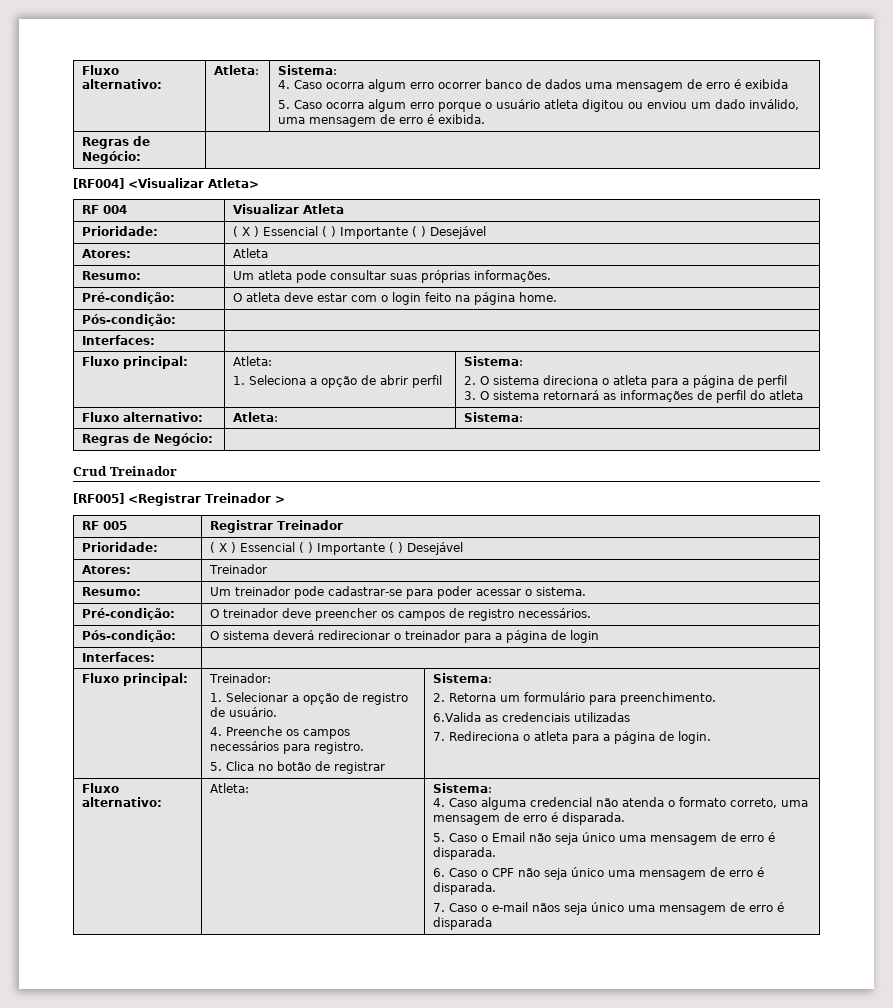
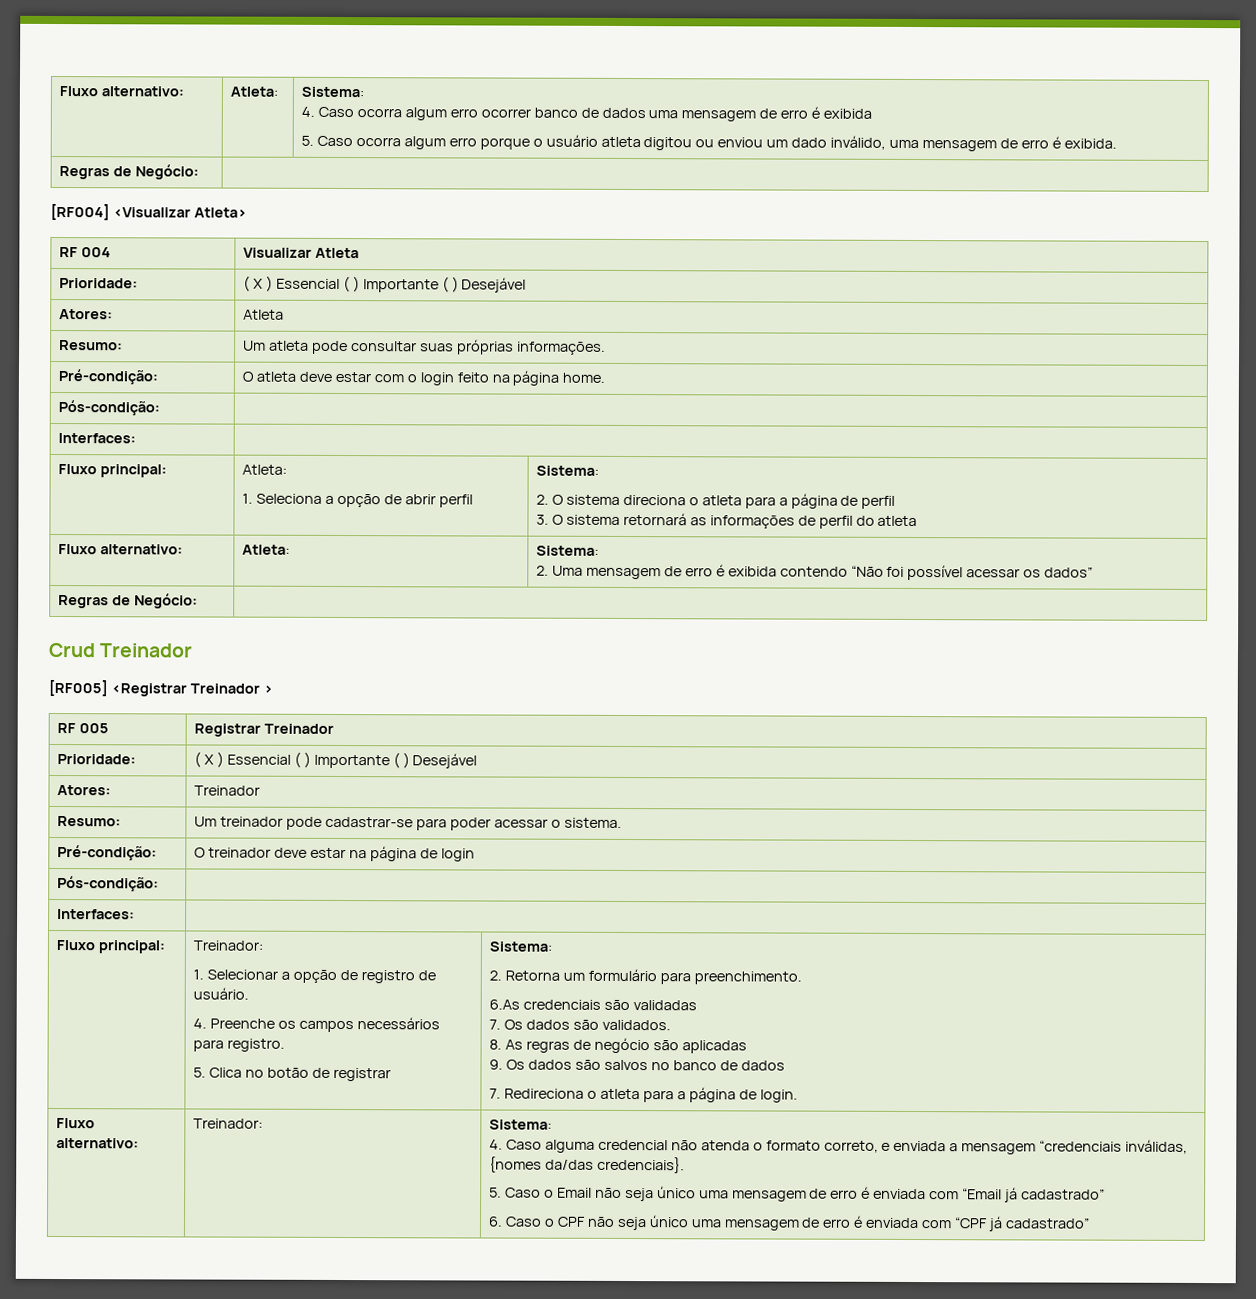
(523, 417) none -> [536,564,1094,581] // 2. Uma mensagem de erro é exibida contendo “Não foi possível acessar os dados”
[314,608,591,621] [81,630,176,642] [209,630,599,643] preencher os campos de registro necessários. // Pós-condição: | O sistema deverá redirecionar o treinador para a página de login -> [309,846,475,862] [57,876,160,892] estar na página de login // Pós-condição: |
[432,712,630,722] 6.Valida as credenciais utilizadas -> [489,999,697,1011] [489,1019,671,1031] [489,1037,747,1054] [489,1059,785,1071] 6.As credenciais são validadas // 7. Os dados são validados. // 8. As regras de negócio são aplicadas // 9. Os dados são salvos no banco de dados
[209,783,249,793] Atleta: -> [193,1118,264,1129] Treinador:
[780,800,808,807] [432,812,625,825] uma mensagem de erro é disparada. -> [881,1139,1189,1155] [489,1156,686,1174] e enviada a mensagem “credenciais inválidas, {nomes da/das credenciais}.
[432,847,496,860] disparada. -> [873,1187,1105,1203] enviada com “Email já cadastrado”
[432,882,496,895] [432,902,784,915] [432,917,492,930] disparada. // 7. Caso o e-mail nãos seja único uma mensagem de erro é disparada -> [865,1216,1090,1232] enviada com “CPF já cadastrado”

